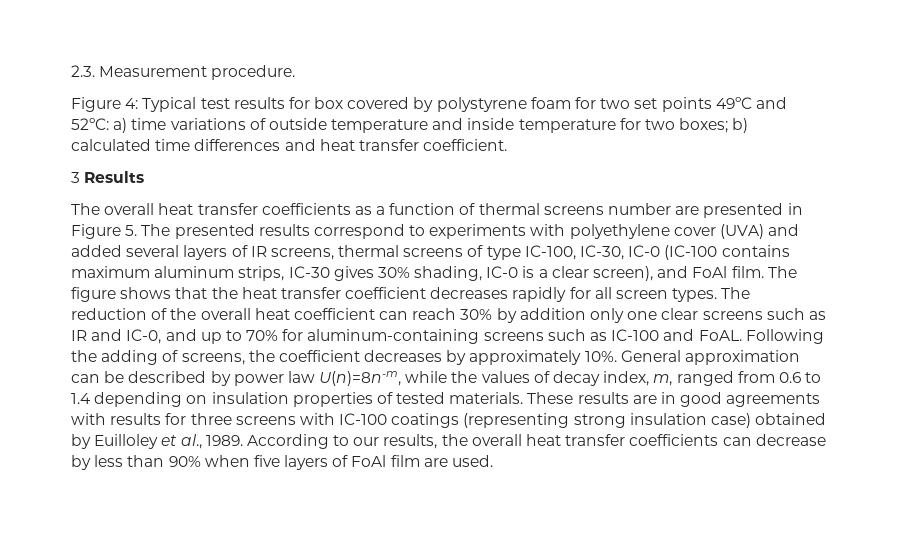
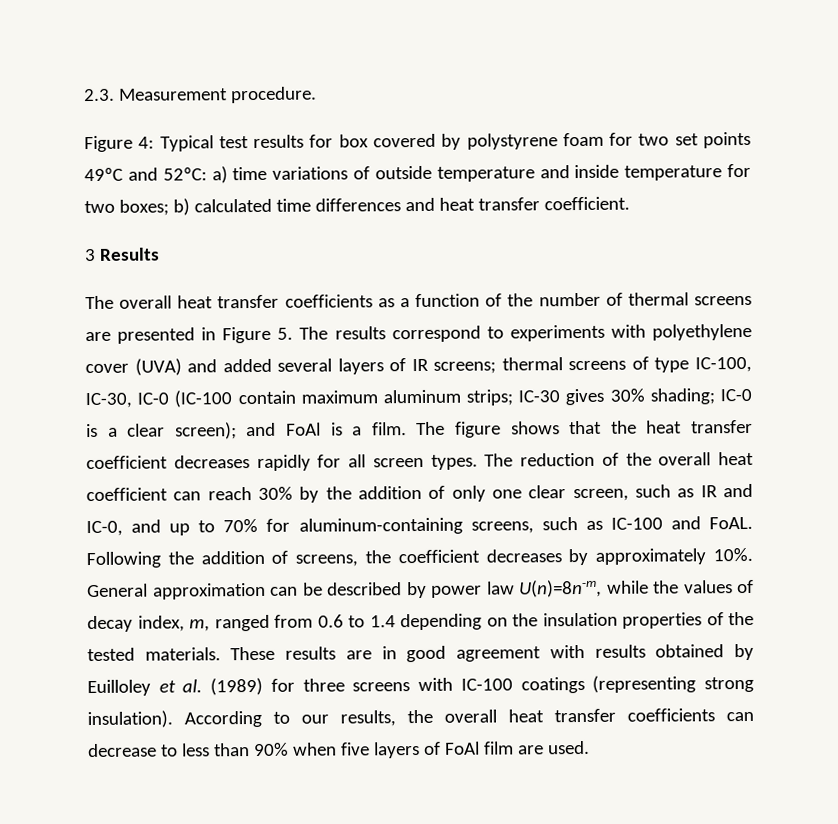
[478,203,672,215] thermal screens number -> [507,292,752,307] the number of thermal screens
[174,224,255,239] presented -> (329, 333) none
[270,248,334,260] screens, -> [433,361,497,374] screens;
[721,245,790,257] contains -> [237,390,296,405] contain
[238,266,285,281] strips, -> [466,389,514,406] strips;
[414,266,483,281] shading, -> [649,388,715,405] shading;
[593,266,654,281] screen), -> [174,422,237,440] screen);
(728, 272) none -> [330,422,363,436] is a
[519,308,586,320] addition -> [325,485,446,500] the addition of
[702,311,763,320] screens -> [572,488,629,502] screen,
[483,332,544,341] screens -> [470,521,534,534] screens,
[101,350,159,365] adding -> [200,550,265,565] addition
(208, 399) none -> [512,613,538,627] the
(393, 398) none -> [728,611,754,626] the
[726,393,821,407] agreements -> [456,646,542,662] agreement
(162, 419) none -> [655,643,755,661] [87,677,264,697] obtained by Euilloley et al. (1989)
[629,413,827,428] [71,434,243,449] insulation case) obtained by Euilloley et al., 1989. -> [87,710,173,729] insulation).
[71,455,91,470] by -> [160,744,178,757] to

